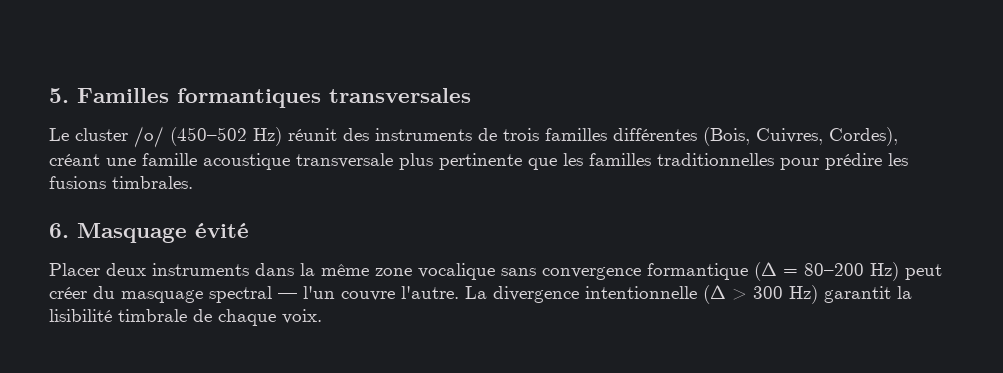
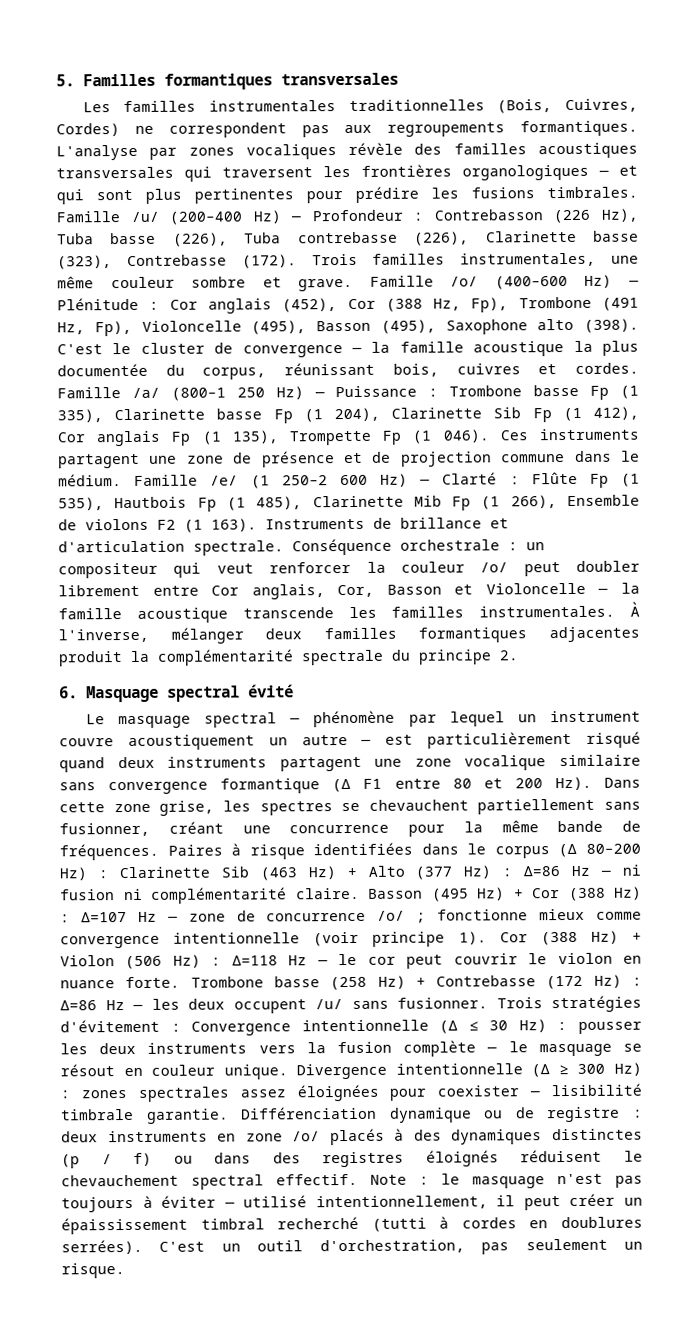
[49,126,898,148] [49,153,774,170] Le cluster /o/ (450–502 Hz) réunit des instruments de trois familles différentes (Bois, Cuivres, Cordes), créant une famille acoustique transversale plus pertinente que les familles traditionnelles -> [82,98,638,114] [56,120,638,138] [56,142,638,161] [56,164,638,182] [56,188,294,205] Les familles instrumentales traditionnelles (Bois, Cuivres, Cordes) ne correspondent pas aux regroupements formantiques. L'analyse par zones vocaliques révèle des familles acoustiques transversales qui traversent les frontières organologiques — et qui sont plus pertinentes
(193, 182) none -> [56,208,639,225] [57,230,640,247] [57,252,639,270] [57,274,639,292] [57,296,639,314] [57,318,639,337] [57,340,639,358] [57,362,639,380] [57,384,639,401] [57,406,639,424] [57,428,639,447] [58,450,640,469] [58,471,640,489] [58,494,641,512] [58,517,509,533] [58,538,545,556] [58,560,640,579] [58,582,640,600] [58,601,640,623] [58,626,640,644] [58,649,518,667] Famille /u/ (200–400 Hz) — Profondeur : Contrebasson (226 Hz), Tuba basse (226), Tuba contrebasse (226), Clarinette basse (323), Contrebasse (172). Trois familles instrumentales, une même couleur sombre et grave. Famille /o/ (400–600 Hz) — Plénitude : Cor anglais (452), Cor (388 Hz, Fp), Trombone (491 Hz, Fp), Violoncelle (495), Basson (495), Saxophone alto (398). C'est le cluster de convergence — la famille acoustique la plus documentée du corpus, réunissant bois, cuivres et cordes. Famille /a/ (800–1 250 Hz) — Puissance : Trombone basse Fp (1 335), Clarinette basse Fp (1 204), Clarinette Sib Fp (1 412), Cor anglais Fp (1 135), Trompette Fp (1 046). Ces instruments partagent une zone de présence et de projection commune dans le médium. Famille /e/ (1 250–2 600 Hz) — Clarté : Flûte Fp (1 535), Hautbois Fp (1 485), Clarinette Mib Fp (1 266), Ensemble de violons F2 (1 163). Instruments de brillance et d'articulation spectrale. Conséquence orchestrale : un compositeur qui veut renforcer la couleur /o/ peut doubler librement entre Cor anglais, Cor, Basson et Violoncelle — la famille acoustique transcende les familles instrumentales. À l'inverse, mélanger deux familles formantiques adjacentes produit la complémentarité spectrale du principe 2.
(187, 233) none -> [167,685,240,702] spectral
[49,263,369,276] Placer deux instruments dans la même -> [85,710,641,729] [59,731,641,751] [59,756,403,773] Le masquage spectral — phénomène par lequel un instrument couvre acoustiquement un autre — est particulièrement risqué quand deux instruments partagent une
(495, 271) none -> [559,754,641,767] similaire
[783,262,942,281] [49,284,912,304] [49,309,322,326] = 80–200 Hz) peut créer du masquage spectral — l'un couvre l'autre. La divergence intentionnelle (Δ > 300 Hz) garantit la lisibilité timbrale de chaque voix. -> [363,776,642,791] [59,798,641,816] [59,820,641,837] [59,842,641,861] [59,864,642,881] [60,886,642,904] [60,908,643,923] [60,930,642,949] [60,952,642,970] [60,974,642,991] [60,995,642,1014] [60,1019,642,1036] [60,1040,642,1057] [60,1062,642,1080] [60,1083,642,1102] [61,1106,643,1124] [61,1128,643,1146] [61,1149,643,1169] [61,1173,643,1190] [61,1193,643,1213] [61,1216,643,1235] [61,1238,644,1255] [61,1263,125,1279] F1 entre 80 et 200 Hz). Dans cette zone grise, les spectres se chevauchent partiellement sans fusionner, créant une concurrence pour la même bande de fréquences. Paires à risque identifiées dans le corpus (Δ 80–200 Hz) : Clarinette Sib (463 Hz) + Alto (377 Hz) : Δ=86 Hz — ni fusion ni complémentarité claire. Basson (495 Hz) + Cor (388 Hz) : Δ=107 Hz — zone de concurrence /o/ ; fonctionne mieux comme convergence intentionnelle (voir principe 1). Cor (388 Hz) + Violon (506 Hz) : Δ=118 Hz — le cor peut couvrir le violon en nuance forte. Trombone basse (258 Hz) + Contrebasse (172 Hz) : Δ=86 Hz — les deux occupent /u/ sans fusionner. Trois stratégies d'évitement : Convergence intentionnelle (Δ ≤ 30 Hz) : pousser les deux instruments vers la fusion complète — le masquage se résout en couleur unique. Divergence intentionnelle (Δ ≥ 300 Hz) : zones spectrales assez éloignées pour coexister — lisibilité timbrale garantie. Différenciation dynamique ou de registre : deux instruments en zone /o/ placés à des dynamiques distinctes (p / f) ou dans des registres éloignés réduisent le chevauchement spectral effectif. Note : le masquage n'est pas toujours à éviter — utilisé intentionnellement, il peut créer un épaississement timbral recherché (tutti à cordes en doublures serrées). C'est un outil d'orchestration, pas seulement un risque.

